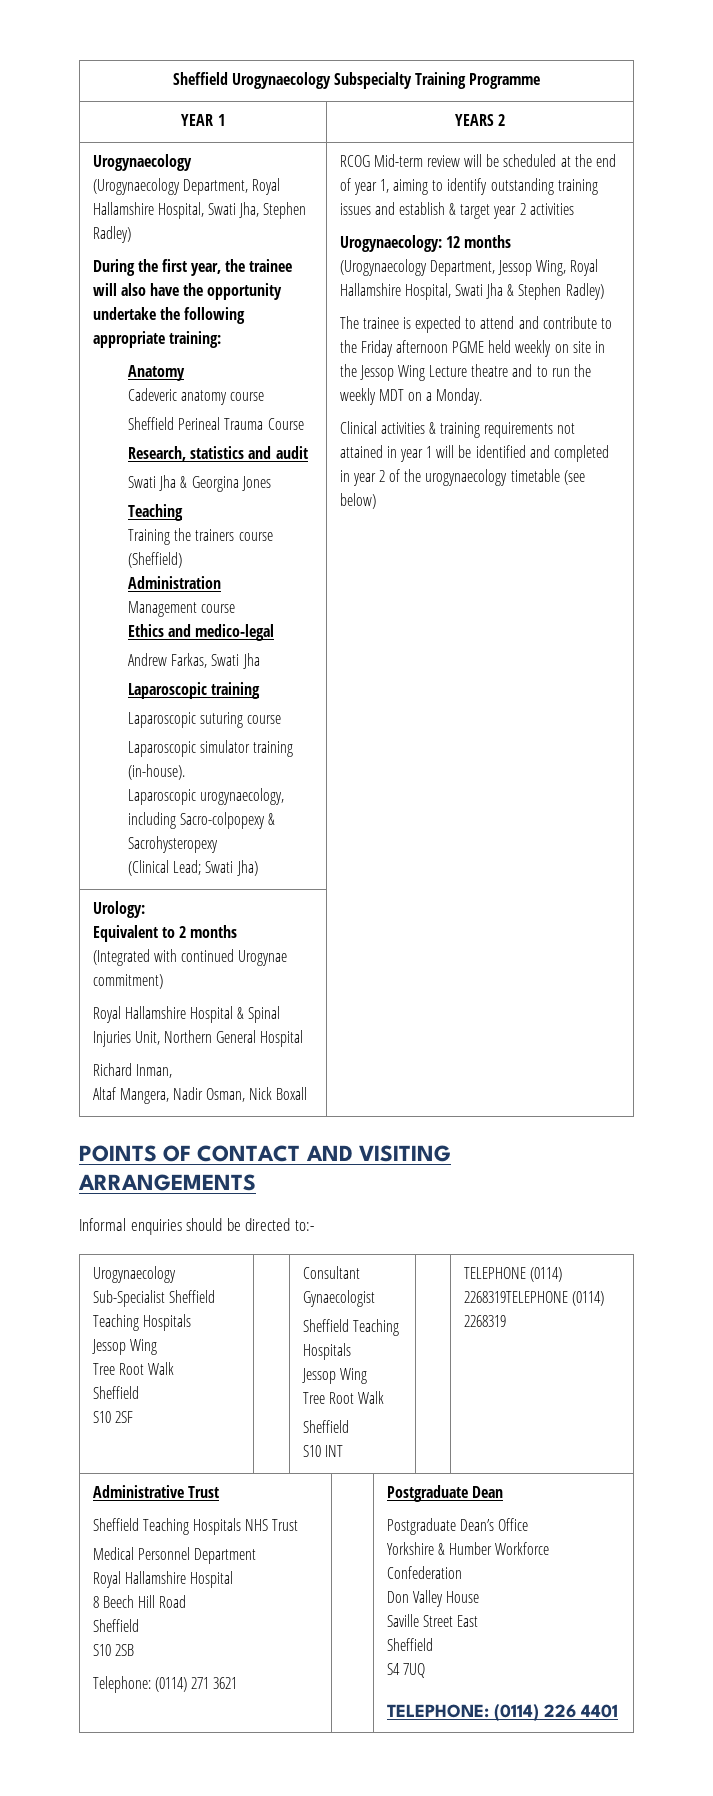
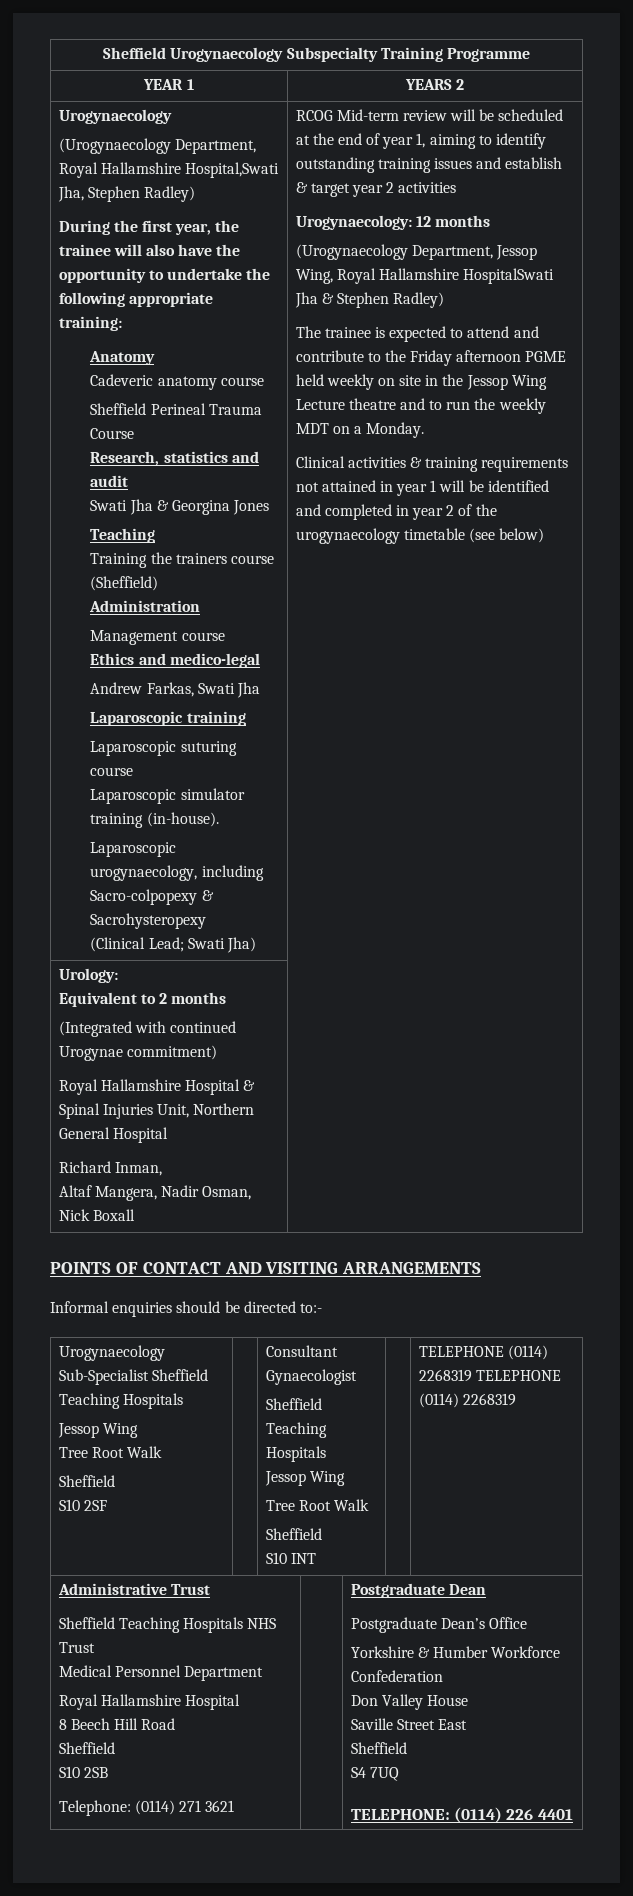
[157,202,236,219] Hospital, Swati -> [184,162,279,178] Hospital,Swati
(283, 291) none -> [148,270,164,280] to
[404,283,483,300] Hospital, Swati -> [463,268,555,284] HospitalSwati
[463,1291,568,1303] 2268319TELEPHONE -> [418,1369,561,1382] 2268319 TELEPHONE

